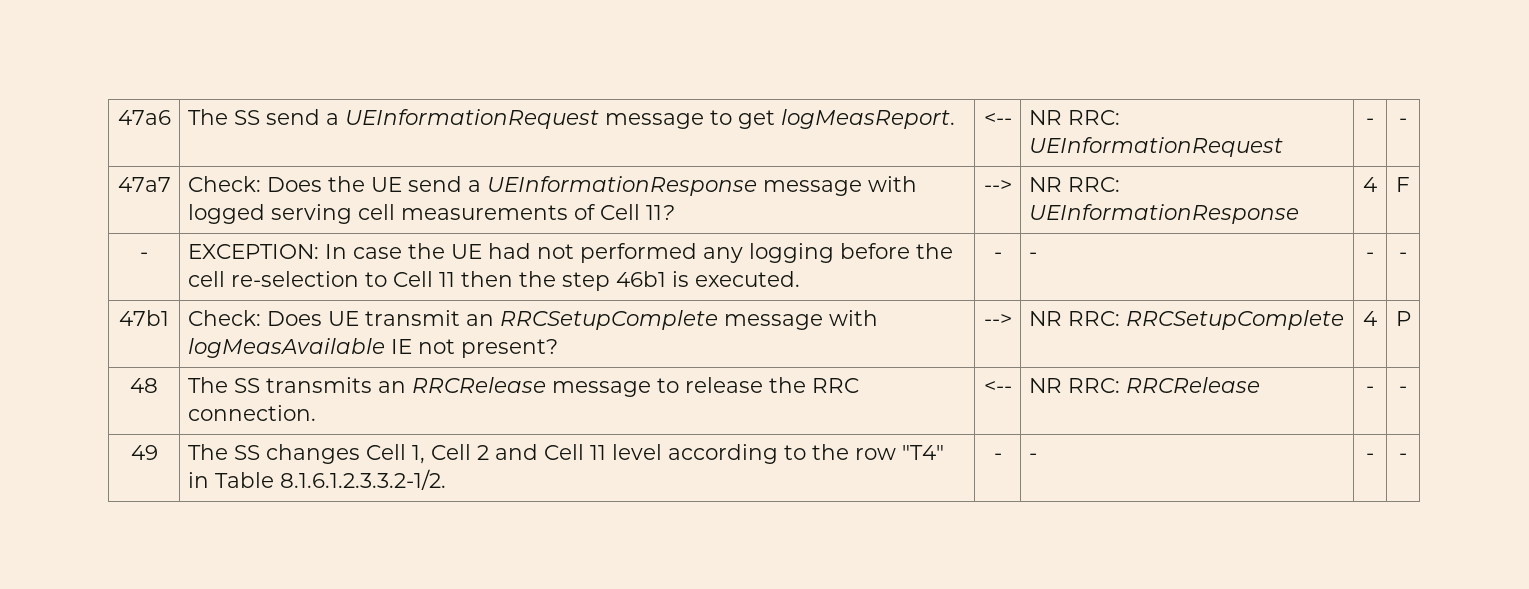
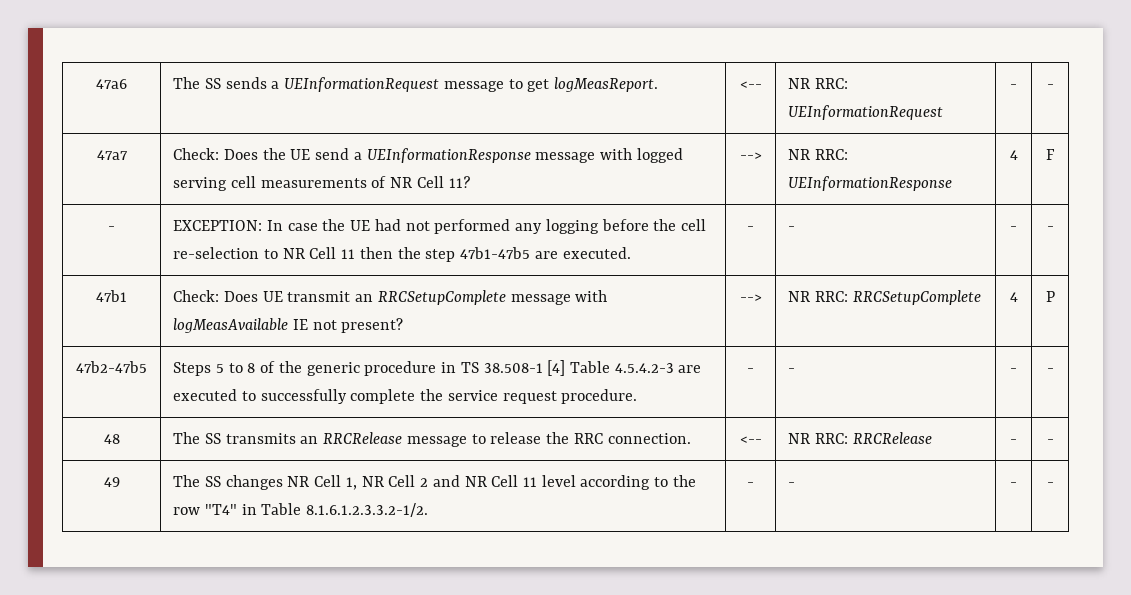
[265,109,320,125] send -> [225,77,267,89] sends
(596, 212) none -> [390,177,413,188] NR
(387, 279) none -> [282,248,305,259] NR
[615,271,689,287] 46b1 is -> [460,247,558,259] 47b1-47b5 are
(1411, 318) none -> [76,361,147,373] [173,360,702,376] [173,389,638,404] [747,368,754,373] [788,368,796,373] [1010,368,1017,373] [1046,368,1054,373] // 47b2-47b5 | Steps 5 to 8 of the generic procedure in TS 38.508-1 [4] Table 4.5.4.2-3 are executed to successfully complete the service request procedure. | - | - | - | -
(360, 454) none -> [287,476,310,487] NR
(425, 454) none -> [361,476,384,487] NR
(538, 452) none -> [464,476,487,487] NR

